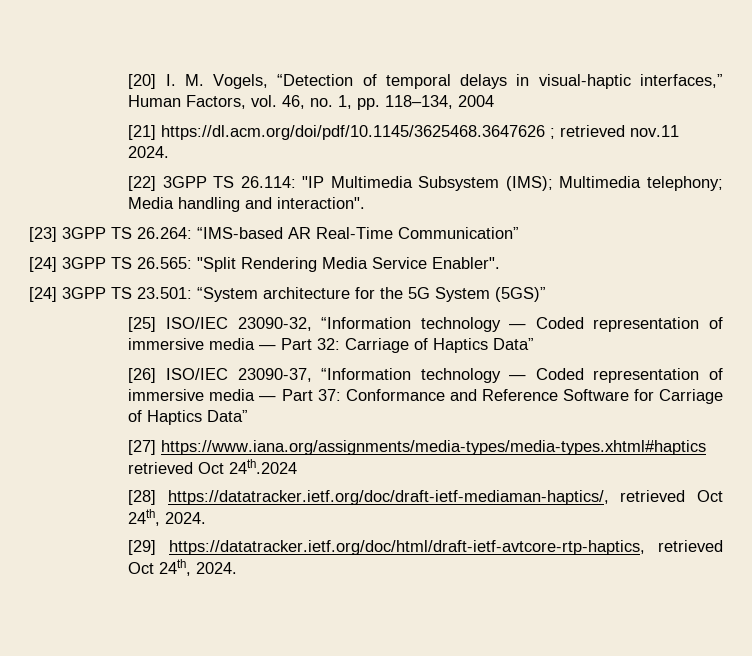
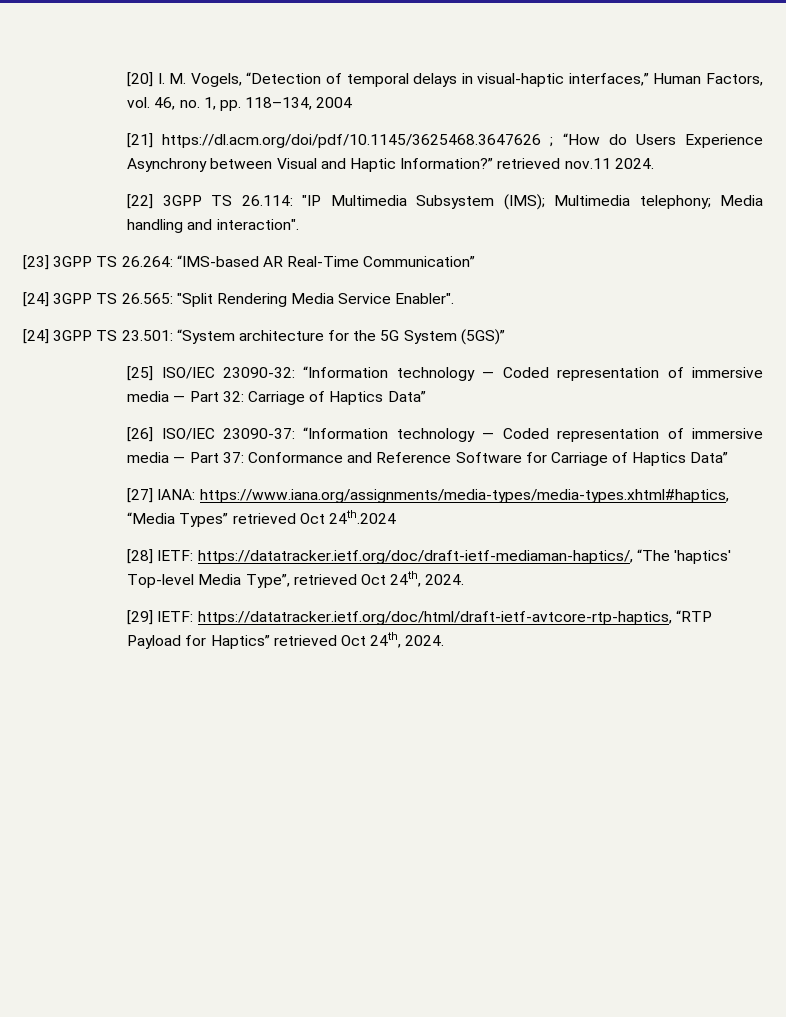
(556, 133) none -> [562,133,764,148] [127,158,494,172] “How do Users Experience Asynchrony between Visual and Haptic Information?”
[237,317,312,331] 23090-32, -> [223,367,296,378] 23090-32:
[237,368,312,382] 23090-37, -> [223,428,296,439] 23090-37:
[161,440,707,455] https://www.iana.org/assignments/media-types/media-types.xhtml#haptics -> [157,489,729,503] [127,512,229,527] IANA: https://www.iana.org/assignments/media-types/media-types.xhtml#haptics, “Media Types”
[167,490,609,505] https://datatracker.ietf.org/doc/draft-ietf-mediaman-haptics/, -> [157,549,731,564] [127,574,290,588] IETF: https://datatracker.ietf.org/doc/draft-ietf-mediaman-haptics/, “The 'haptics' Top-level Media Type”,
[169,540,646,555] https://datatracker.ietf.org/doc/html/draft-ietf-avtcore-rtp-haptics, -> [157,610,712,625] [127,635,270,649] IETF: https://datatracker.ietf.org/doc/html/draft-ietf-avtcore-rtp-haptics, “RTP Payload for Haptics”

